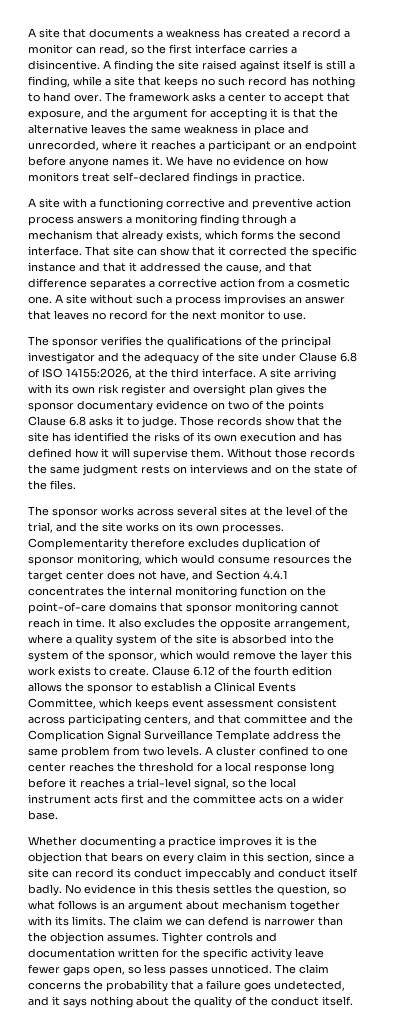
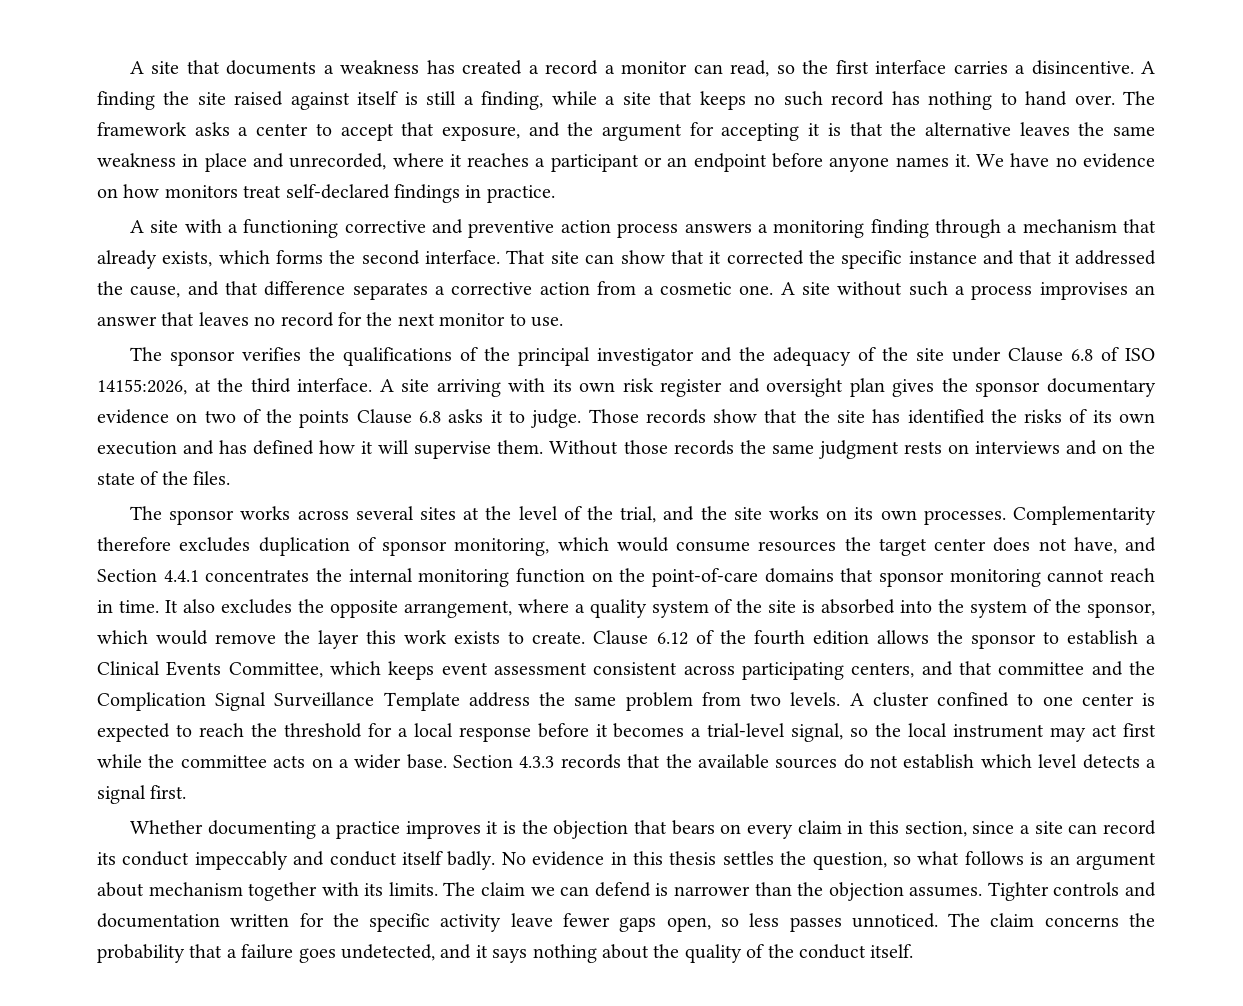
[69,762,114,772] reaches -> [1142,693,1156,706] [97,723,244,742] is expected to reach
[310,762,334,774] long -> (531, 734) none
[80,778,125,788] reaches -> [613,723,685,738] becomes
[94,794,168,804] acts first and -> [1050,723,1156,742] [97,754,142,768] may act first while
(58, 815) none -> [453,754,1156,769] [97,785,187,804] Section 4.3.3 records that the available sources do not establish which level detects a signal first.

